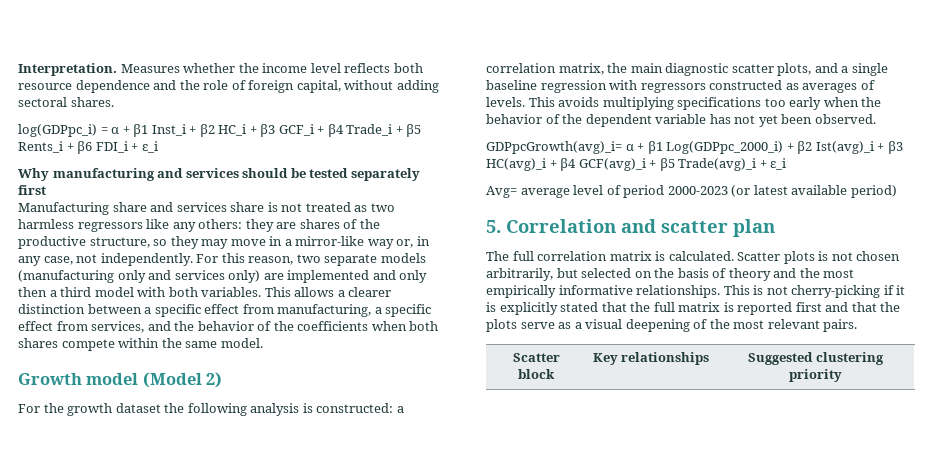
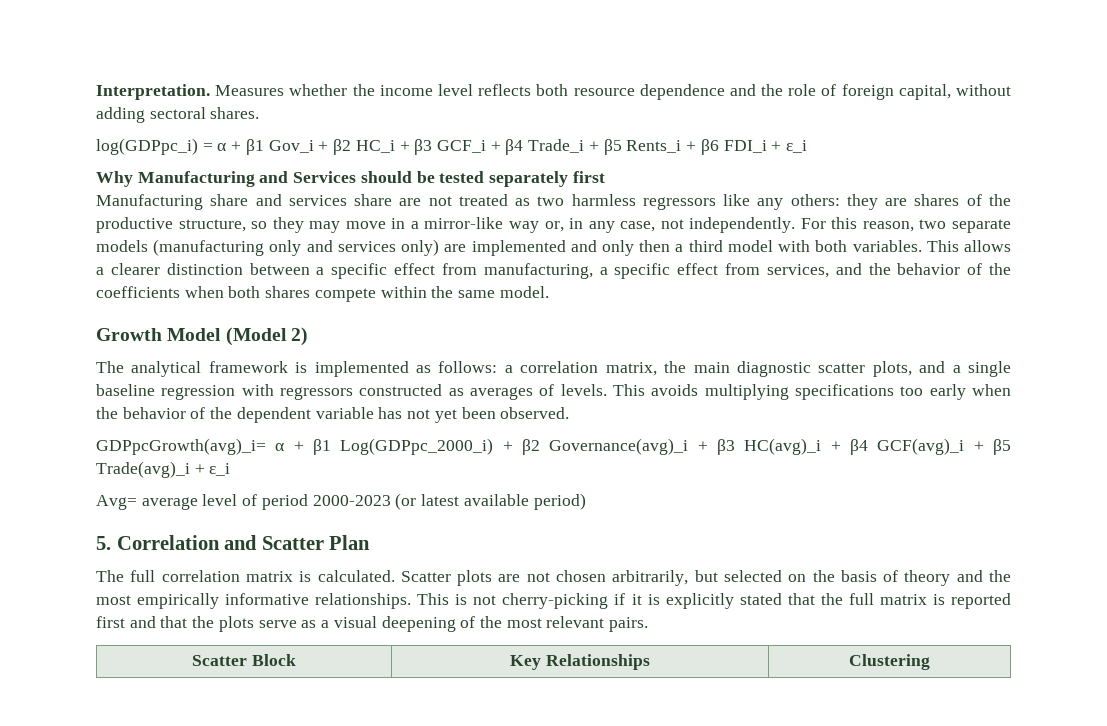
[151,124,186,136] Inst_i -> [268,140,314,153] Gov_i
[52,168,239,181] manufacturing and services -> [137,171,357,187] Manufacturing and Services
[267,202,278,212] is -> [399,198,422,206] are
[86,373,139,385] model -> [167,328,222,341] Model
[18,403,394,416] For the growth dataset the following analysis is constructed: -> [96,361,498,377] The analytical framework is implemented as follows:
[815,141,874,154] Ist(avg)_i -> [549,438,689,455] Governance(avg)_i
[661,219,775,237] scatter plan -> [261,535,371,550] Scatter Plan
[818,251,829,261] is -> [498,574,521,582] are
[518,369,555,379] block -> [251,654,296,666] Block
[621,352,710,365] [748,352,884,365] [789,369,842,382] relationships | Suggested clustering priority -> [545,654,650,670] [849,654,930,670] Relationships | Clustering

